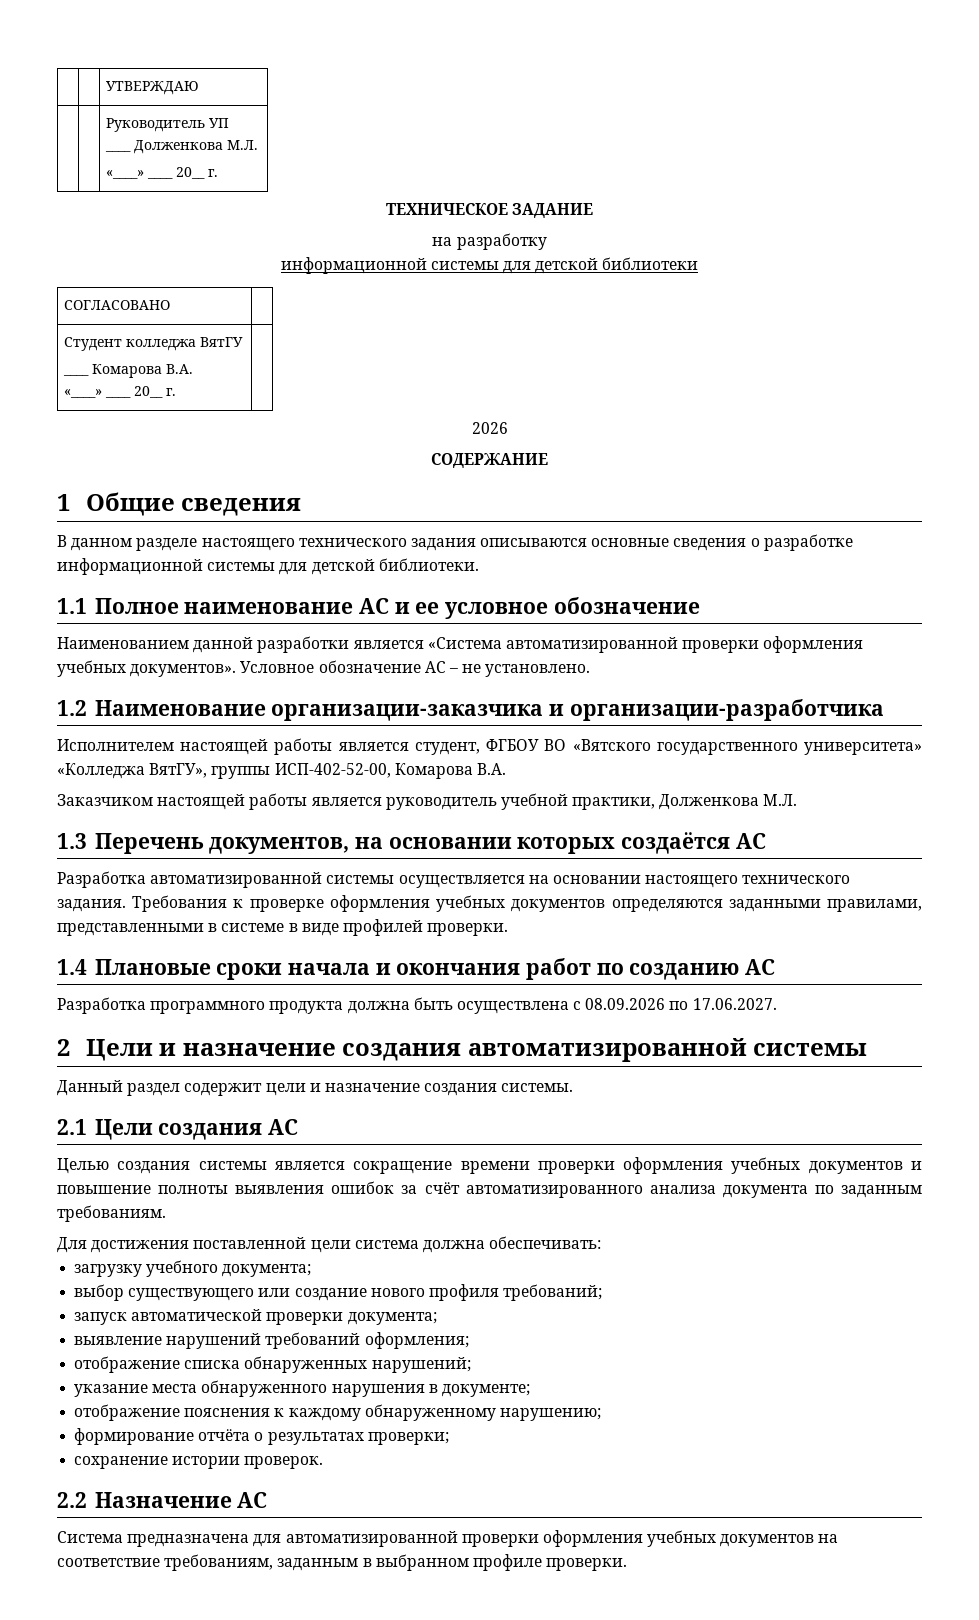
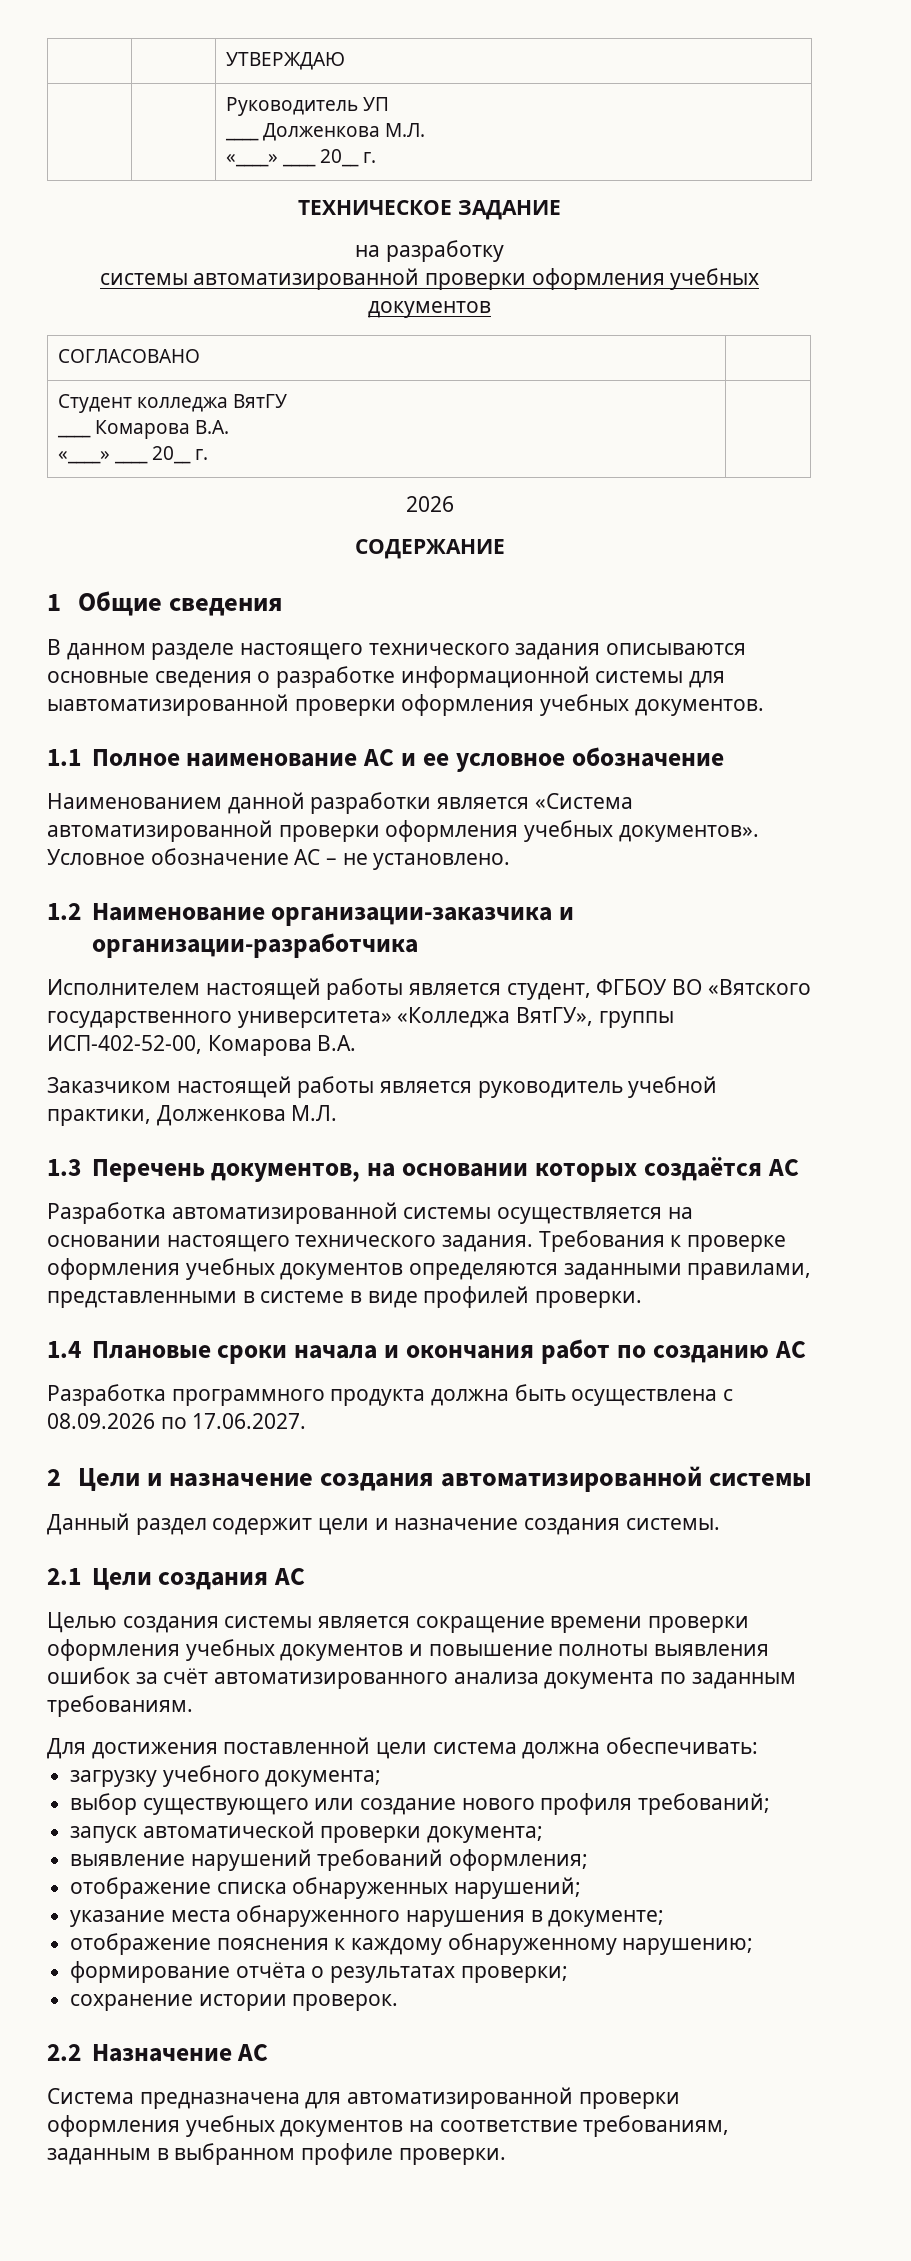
[280,257,699,274] информационной системы для детской библиотеки -> [99,268,760,290] [368,301,491,318] системы автоматизированной проверки оформления учебных документов
[311,558,479,575] детской библиотеки. -> [47,694,764,716] ыавтоматизированной проверки оформления учебных документов.

